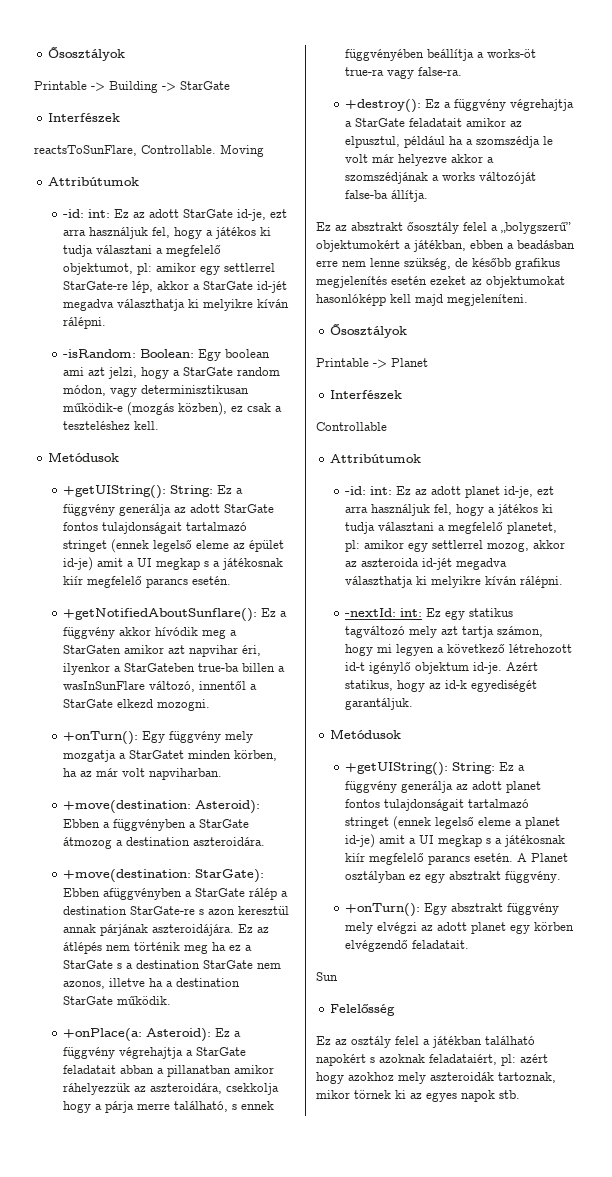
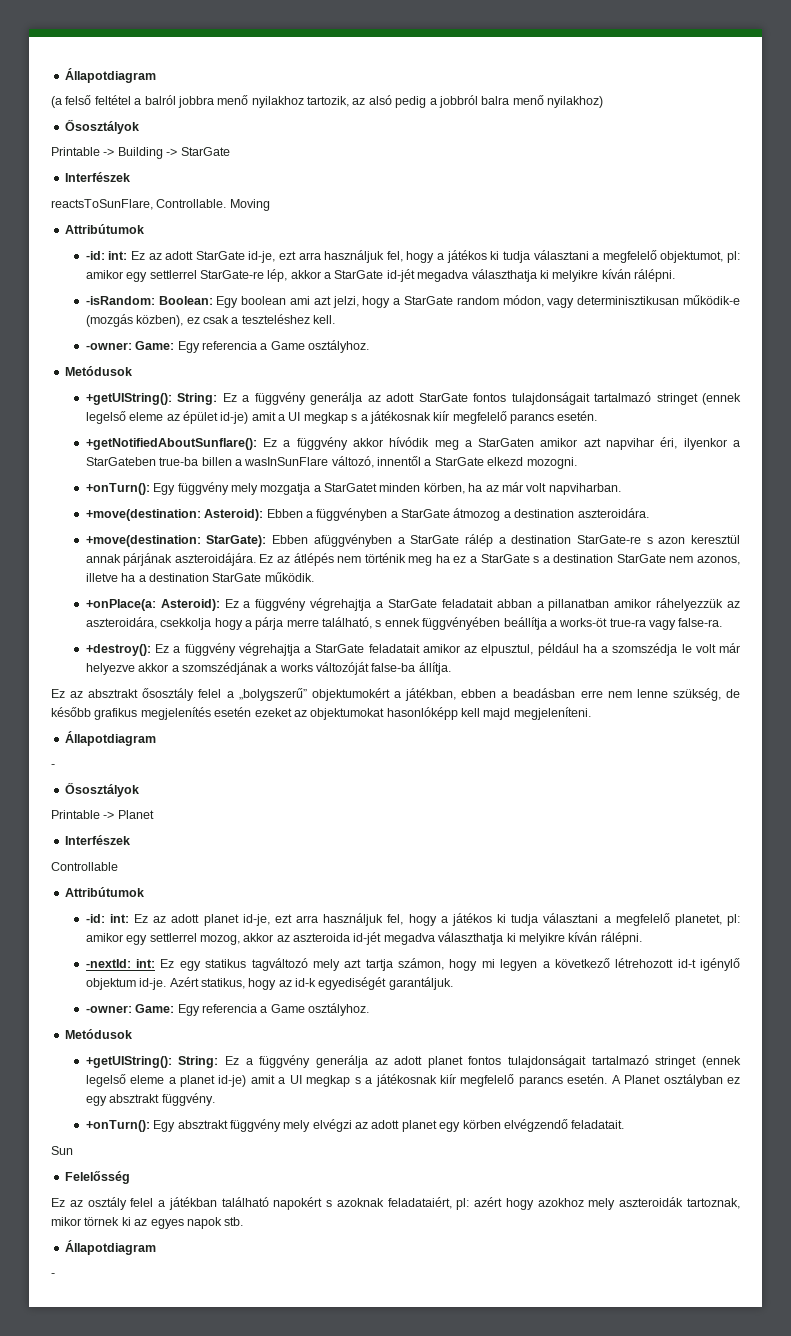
(48, 54) none -> [64,68,156,83] [51,95,603,108] Állapotdiagram // (a felső feltétel a balról jobbra menő nyilakhoz tartozik, az alsó pedig a jobbról balra menő nyilakhoz) //
(160, 425) none -> [85,340,369,353] // -owner: Game: Egy referencia a Game osztályhoz.
(528, 300) none -> [64,731,156,746] [51,764,55,768] // Állapotdiagram // -
(414, 704) none -> [85,1003,369,1016] // -owner: Game: Egy referencia a Game osztályhoz.
(520, 1094) none -> [64,1240,156,1255] [51,1273,55,1277] // Állapotdiagram // -

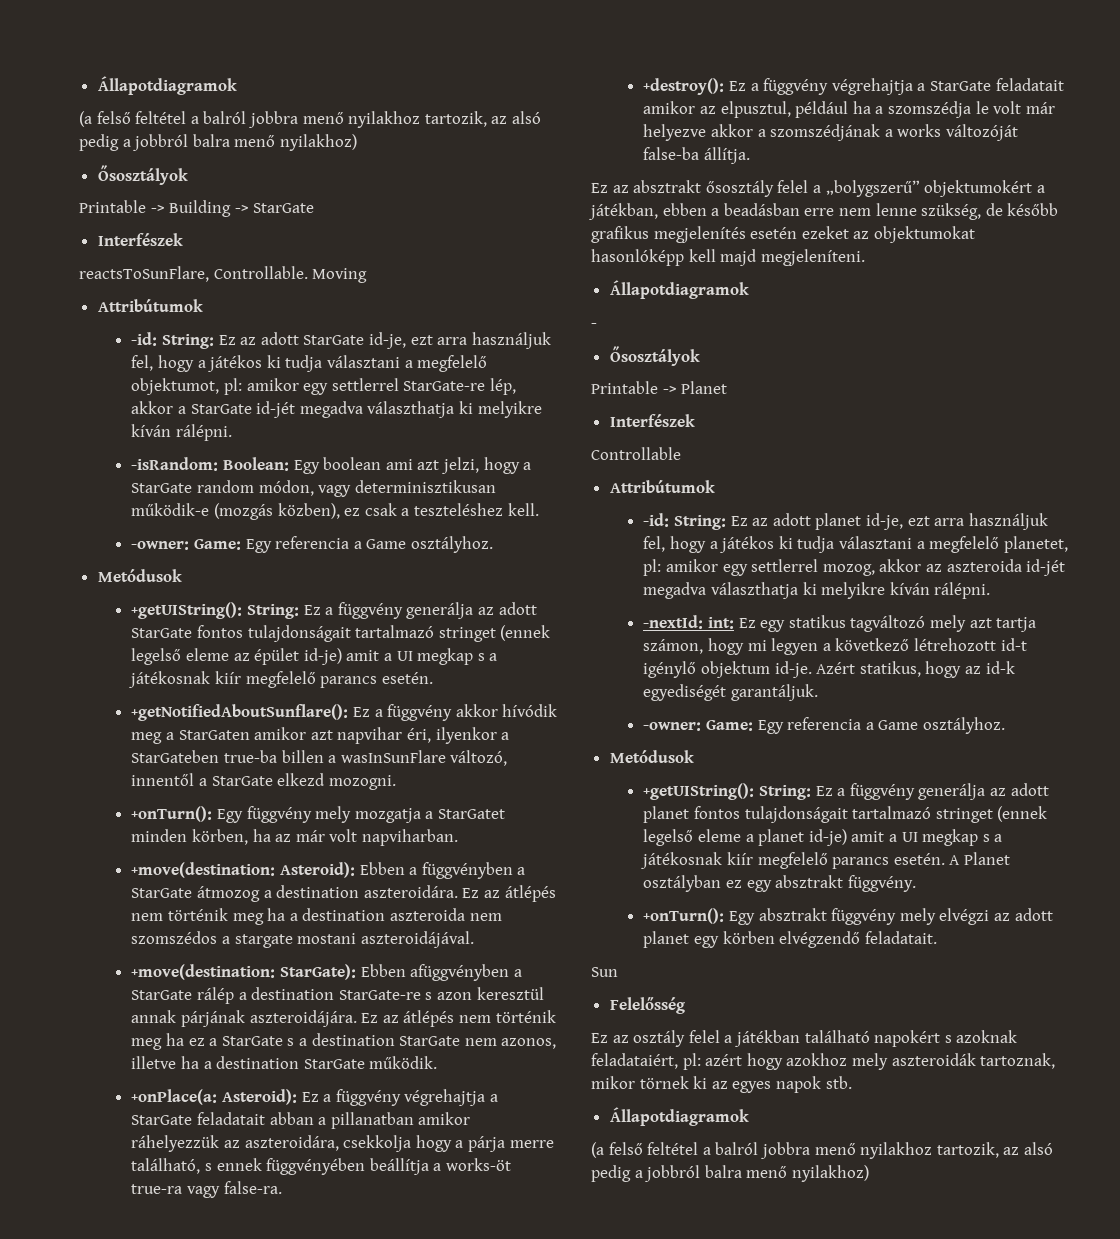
[64,68,156,83] Állapotdiagram -> [97,76,237,95] Állapotdiagramok
[108,251,128,260] int: -> [162,334,215,349] String:
(649, 513) none -> [462,885,556,902] [131,908,502,925] [131,931,474,948] Ez az átlépés nem történik meg ha a destination aszteroida nem szomszédos a stargate mostani aszteroidájával.
[64,731,156,746] Állapotdiagram -> [609,280,749,299] Állapotdiagramok
[109,914,129,923] int: -> [674,515,727,530] String:
[64,1240,156,1255] [51,1273,55,1277] Állapotdiagram // - -> [609,1107,749,1126] [591,1142,1053,1159] [591,1165,869,1182] Állapotdiagramok // (a felső feltétel a balról jobbra menő nyilakhoz tartozik, az alsó pedig a jobbról balra menő nyilakhoz)

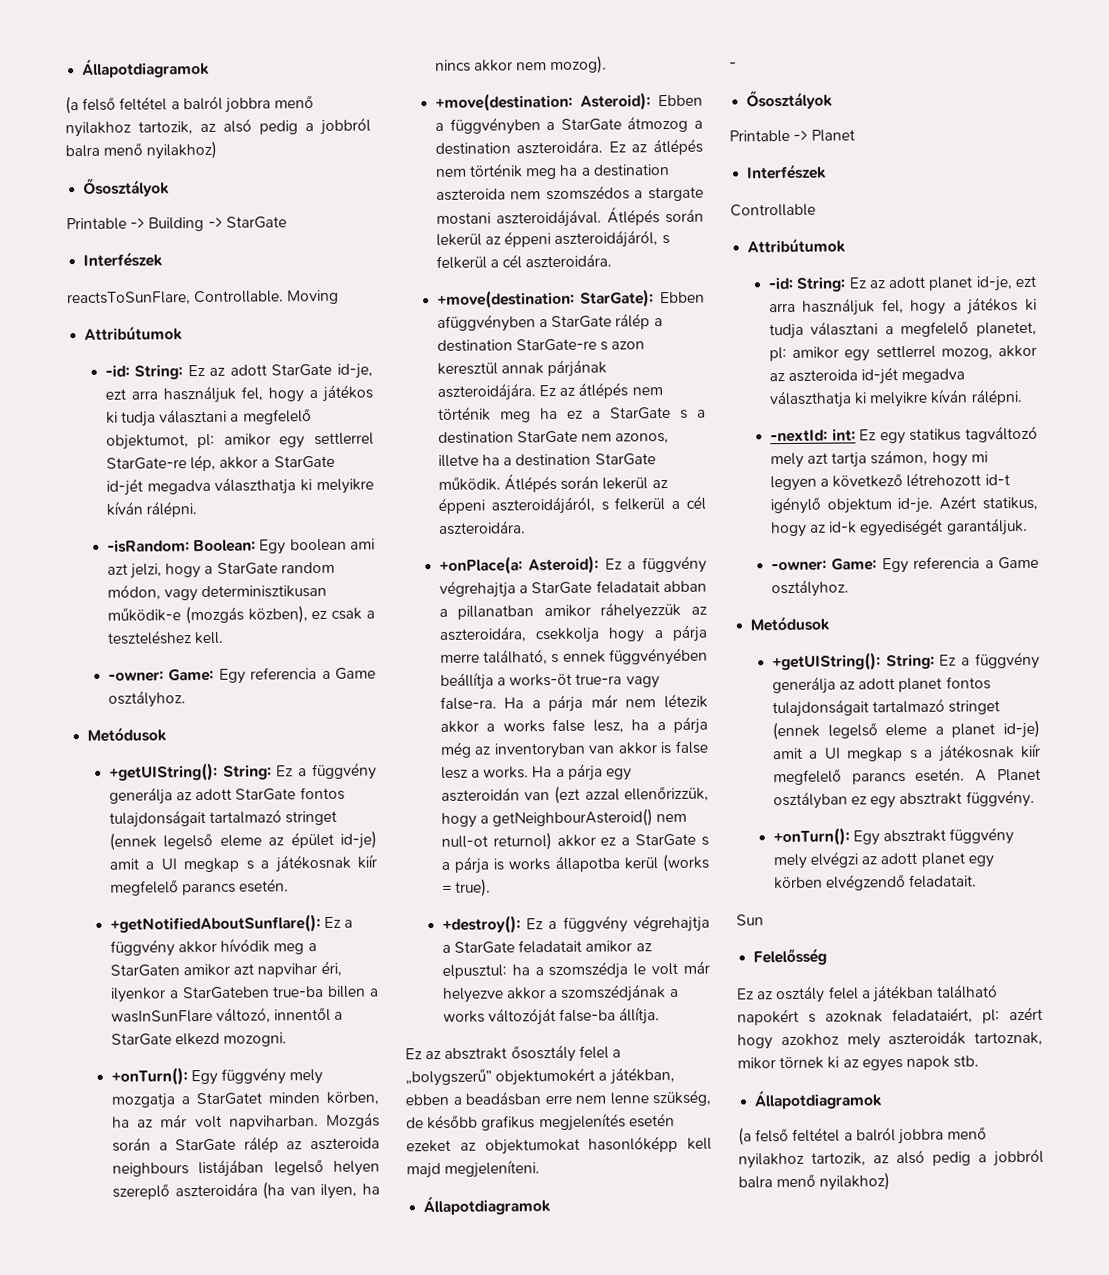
(459, 837) none -> [326,1112,380,1129] [111,1136,380,1153] [111,1158,381,1178] [111,1181,380,1200] [434,55,608,75] Mozgás során a StarGate rálép az aszteroida neighbours listájában legelső helyen szereplő aszteroidára (ha van ilyen, ha nincs akkor nem mozog).
(474, 939) none -> [606,206,704,226] [435,230,670,248] [435,253,613,270] Átlépés során lekerül az éppeni aszteroidájáról, s felkerül a cél aszteroidára.
(438, 1062) none -> [504,472,668,493] [437,495,706,515] [437,520,526,535] Átlépés során lekerül az éppeni aszteroidájáról, s felkerül a cél aszteroidára.
(282, 1187) none -> [504,693,708,713] [439,716,708,734] [439,740,708,759] [440,763,633,781] [440,785,709,805] [440,808,688,828] [440,832,709,851] [440,853,710,874] [441,878,492,897] Ha a párja már nem létezik akkor a works false lesz, ha a párja még az inventoryban van akkor is false lesz a works. Ha a párja egy aszteroidán van (ezt azzal ellenőrizzük, hogy a getNeighbourAsteroid() nem null-ot returnol) akkor ez a StarGate s a párja is works állapotba kerül (works = true).
[720,101,849,118] elpusztul, például -> [441,964,507,979] elpusztul:

